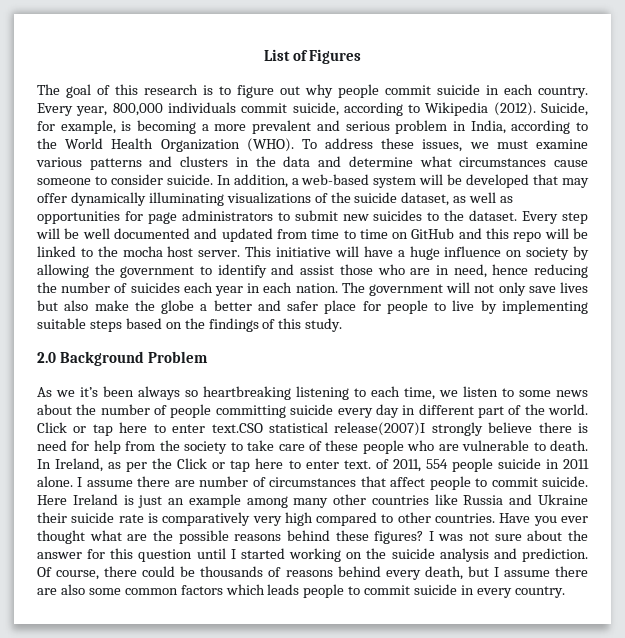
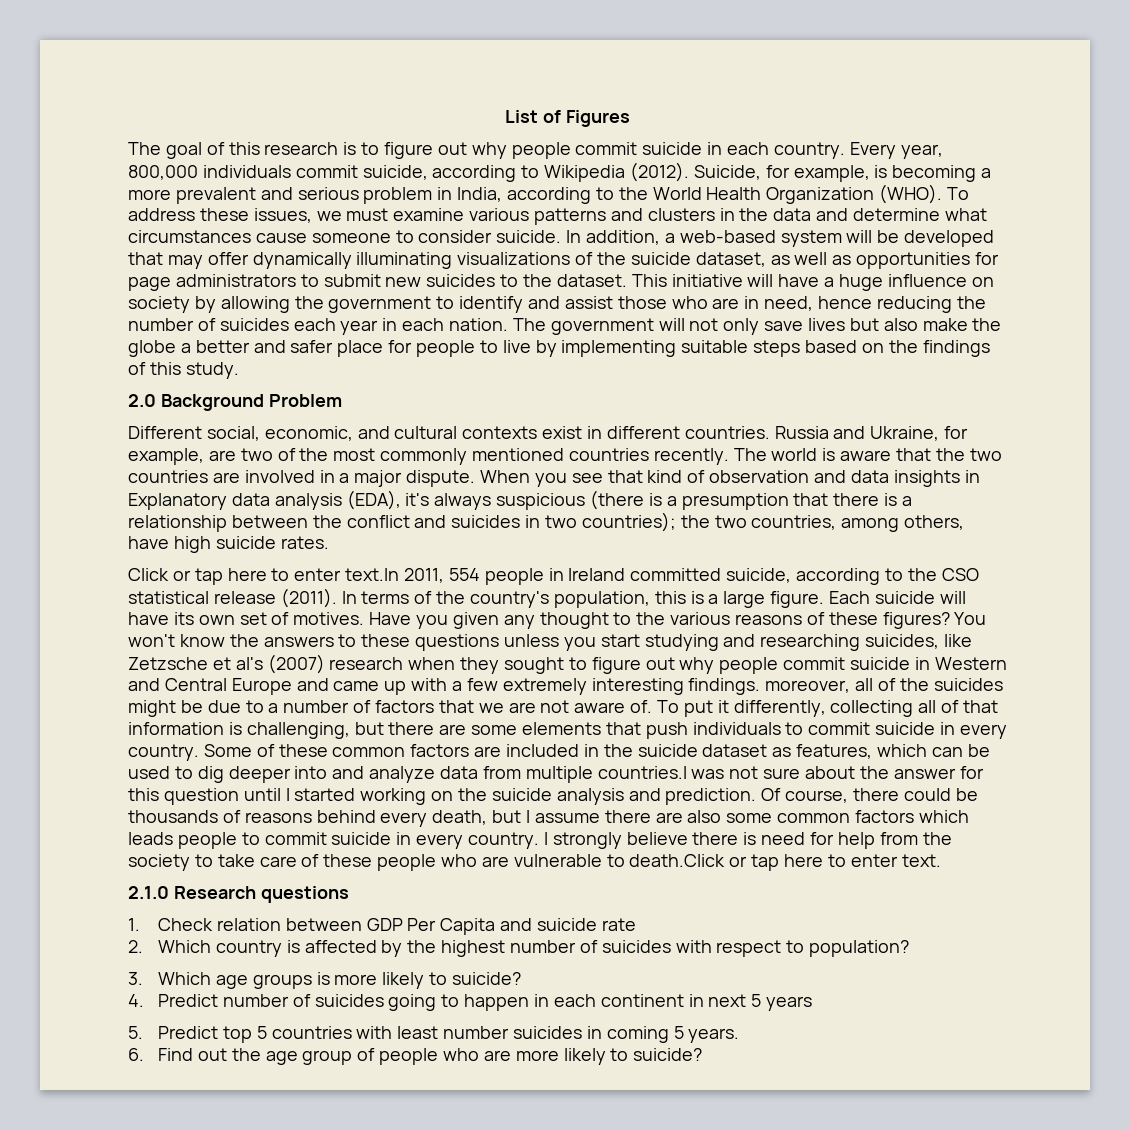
[522,211,589,224] [36,228,588,242] [37,246,241,257] Every step will be well documented and updated from time to time on GitHub and this repo will be linked to the mocha host server. -> (627, 280) none
[37,386,588,400] [37,404,589,418] [37,422,588,436] [37,440,588,454] [37,458,589,472] [37,476,588,490] [37,494,588,508] [37,512,589,526] [37,530,434,544] As we it’s been always so heartbreaking listening to each time, we listen to some news about the number of people committing suicide every day in different part of the world. Click or tap here to enter text.CSO statistical release(2007)I strongly believe there is need for help from the society to take care of these people who are vulnerable to death. In Ireland, as per the Click or tap here to enter text. of 2011, 554 people suicide in 2011 alone. I assume there are number of circumstances that affect people to commit suicide. Here Ireland is just an example among many other countries like Russia and Ukraine their suicide rate is comparatively very high compared to other countries. Have you ever thought what are the possible reasons behind these figures? I -> [128,426,969,441] [128,448,1002,465] [128,470,980,487] [128,490,913,510] [128,512,965,532] [128,536,329,553] [128,568,979,585] [128,588,966,608] [128,612,987,629] [128,634,973,651] [128,654,1007,674] [128,678,1003,695] [128,700,999,717] [128,722,1007,739] [128,744,990,761] [128,766,687,783] Different social, economic, and cultural contexts exist in different countries. Russia and Ukraine, for example, are two of the most commonly mentioned countries recently. The world is aware that the two countries are involved in a major dispute. When you see that kind of observation and data insights in Explanatory data analysis (EDA), it's always suspicious (there is a presumption that there is a relationship between the conflict and suicides in two countries); the two countries, among others, have high suicide rates. // Click or tap here to enter text.In 2011, 554 people in Ireland committed suicide, according to the CSO statistical release (2011). In terms of the country's population, this is a large figure. Each suicide will have its own set of motives. Have you given any thought to the various reasons of these figures? You won't know the answers to these questions unless you start studying and researching suicides, like Zetzsche et al's (2007) research when they sought to figure out why people commit suicide in Western and Central Europe and came up with a few extremely interesting findings. moreover, all of the suicides might be due to a number of factors that we are not aware of. To put it differently, collecting all of that information is challenging, but there are some elements that push individuals to commit suicide in every country. Some of these common factors are included in the suicide dataset as features, which can be used to dig deeper into and analyze data from multiple countries.I
(565, 592) none -> [543,832,952,849] [128,854,941,871] [128,886,349,903] [128,918,636,935] [128,940,910,957] [128,972,521,989] [128,994,813,1011] [128,1026,740,1043] [128,1048,703,1065] I strongly believe there is need for help from the society to take care of these people who are vulnerable to death.Click or tap here to enter text. // 2.1.0 Research questions // 1. Check relation between GDP Per Capita and suicide rate // 2. Which country is affected by the highest number of suicides with respect to population? // 3. Which age groups is more likely to suicide? // 4. Predict number of suicides going to happen in each continent in next 5 years // 5. Predict top 5 countries with least number suicides in coming 5 years. // 6. Find out the age group of people who are more likely to suicide?

